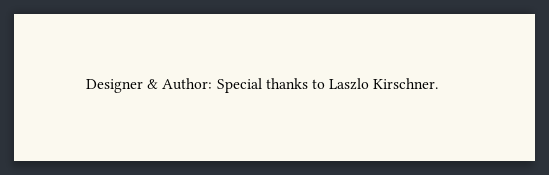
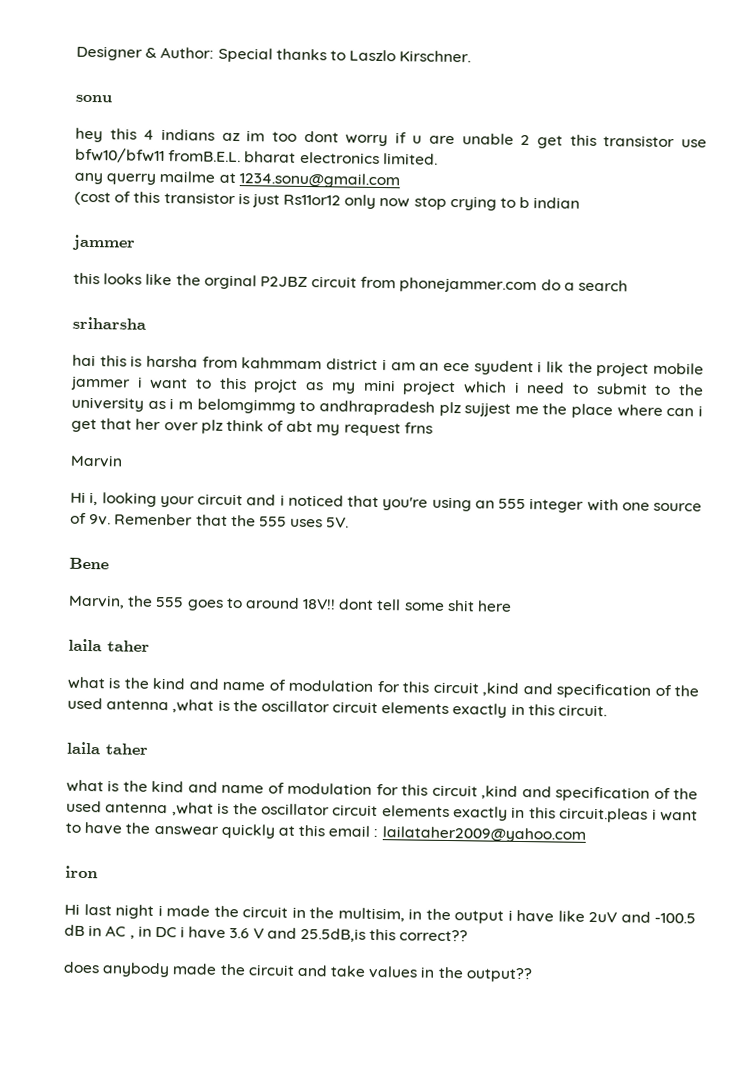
(439, 83) none -> [75,94,113,103] [75,127,707,149] [75,147,438,165] [74,170,400,189] [74,191,581,211] [72,234,136,251] [73,272,629,294] [72,316,146,330] [72,354,704,377] [70,375,704,396] [71,396,703,419] [71,418,433,437] [70,454,123,468] [70,491,702,513] [70,512,350,528] [69,557,109,570] [68,594,513,612] [68,638,150,652] [67,676,700,699] [67,697,608,718] [66,741,149,755] [66,779,699,802] [66,800,698,823] [65,822,586,843] [65,865,98,879] [64,903,696,924] [64,924,469,942] [63,961,533,983] // sonu // hey this 4 indians az im too dont worry if u are unable 2 get this transistor use bfw10/bfw11 fromB.E.L. bharat electronics limited. // any querry mailme at 1234.sonu@gmail.com // (cost of this transistor is just Rs11or12 only now stop crying to b indian // jammer // this looks like the orginal P2JBZ circuit from phonejammer.com do a search // sriharsha // hai this is harsha from kahmmam district i am an ece syudent i lik the project mobile jammer i want to this projct as my mini project which i need to submit to the university as i m belomgimmg to andhrapradesh plz sujjest me the place where can i get that her over plz think of abt my request frns // Marvin // Hi i, looking your circuit and i noticed that you're using an 555 integer with one source of 9v. Remenber that the 555 uses 5V. // Bene // Marvin, the 555 goes to around 18V!! dont tell some shit here // laila taher // what is the kind and name of modulation for this circuit ,kind and specification of the used antenna ,what is the oscillator circuit elements exactly in this circuit. // laila taher // what is the kind and name of modulation for this circuit ,kind and specification of the used antenna ,what is the oscillator circuit elements exactly in this circuit.pleas i want to have the answear quickly at this email : lailataher2009@yahoo.com // iron // Hi last night i made the circuit in the multisim, in the output i have like 2uV and -100.5 dB in AC , in DC i have 3.6 V and 25.5dB,is this correct?? // does anybody made the circuit and take values in the output??

